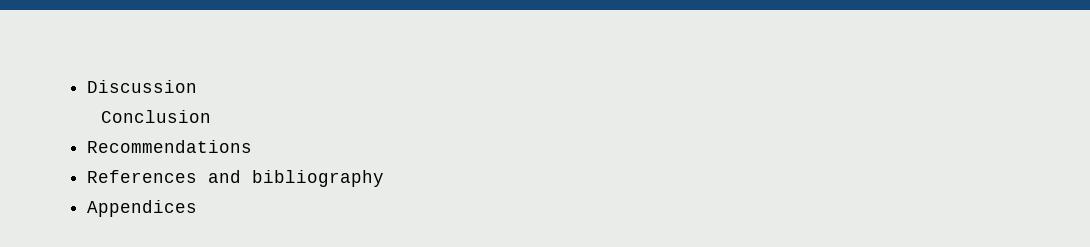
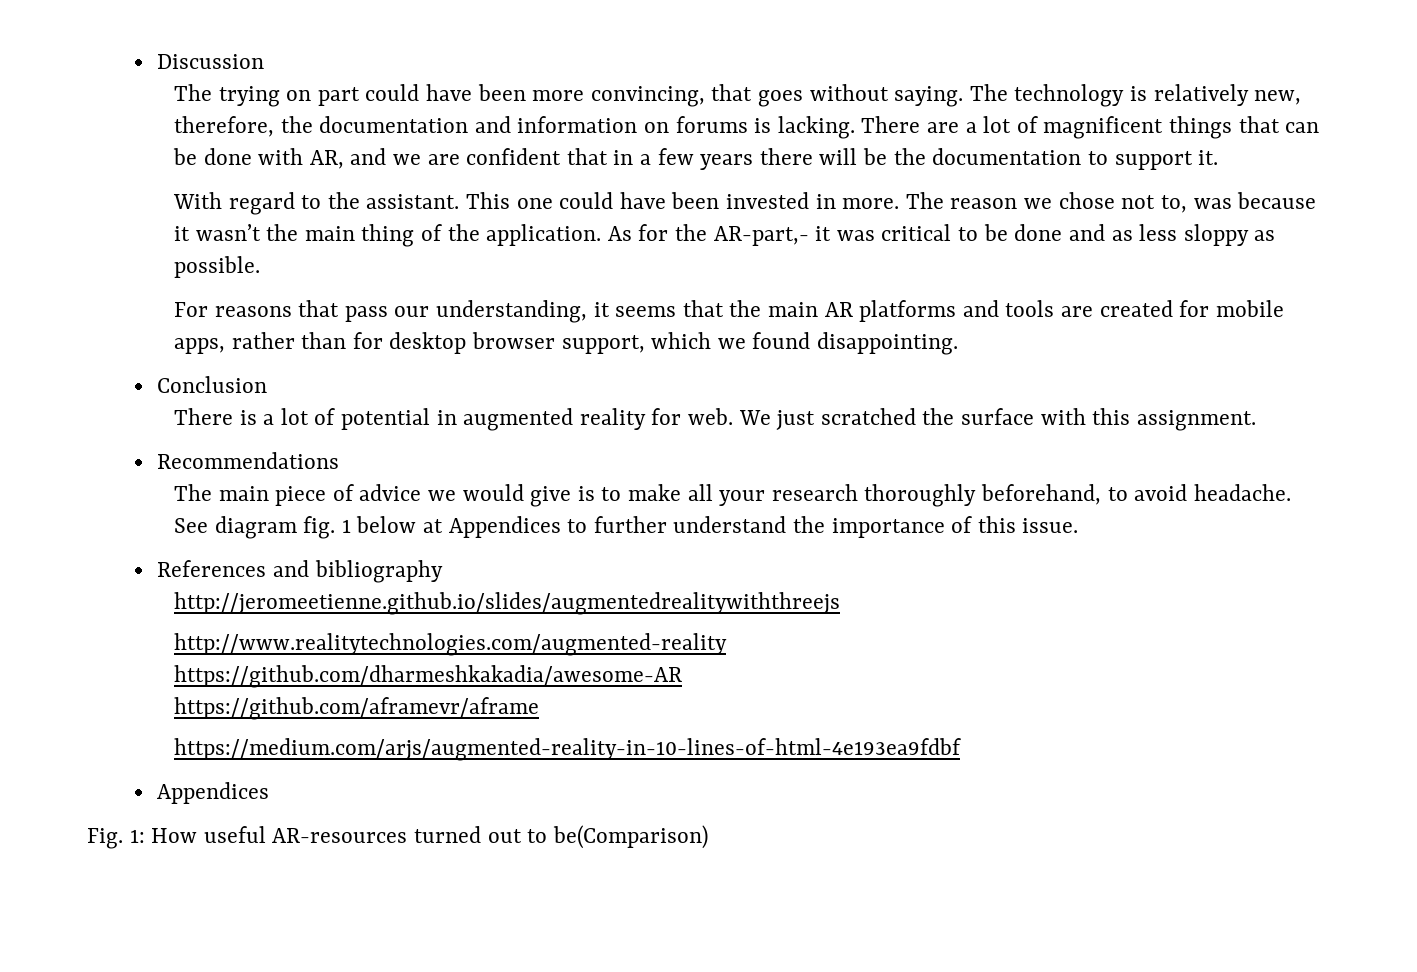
[100,110,211,123] [87,140,253,153] [87,170,385,187] [87,200,198,217] Conclusion // Recommendations // References and bibliography // Appendices -> [173,84,1302,107] [173,116,1320,139] [172,148,1219,170] [172,192,1317,215] [173,224,1276,247] [173,256,260,278] [173,300,1284,323] [173,332,959,355] [157,376,268,393] [173,408,1256,431] [157,452,340,469] [173,484,1291,507] [173,516,1079,539] [157,560,443,583] [173,592,840,615] [173,633,727,656] [173,665,682,688] [173,697,539,720] [173,738,961,761] [157,782,270,804] [87,825,708,849] The trying on part could have been more convincing, that goes without saying. The technology is relatively new, therefore, the documentation and information on forums is lacking. There are a lot of magnificent things that can be done with AR, and we are confident that in a few years there will be the documentation to support it. // With regard to the assistant. This one could have been invested in more. The reason we chose not to, was because it wasn’t the main thing of the application. As for the AR-part,- it was critical to be done and as less sloppy as possible. // For reasons that pass our understanding, it seems that the main AR platforms and tools are created for mobile apps, rather than for desktop browser support, which we found disappointing. // Conclusion // There is a lot of potential in augmented reality for web. We just scratched the surface with this assignment. // Recommendations // The main piece of advice we would give is to make all your research thoroughly beforehand, to avoid headache. See diagram fig. 1 below at Appendices to further understand the importance of this issue. // References and bibliography // http://jeromeetienne.github.io/slides/augmentedrealitywiththreejs // http://www.realitytechnologies.com/augmented-reality // https://github.com/dharmeshkakadia/awesome-AR // https://github.com/aframevr/aframe // https://medium.com/arjs/augmented-reality-in-10-lines-of-html-4e193ea9fdbf // Appendices // Fig. 1: How useful AR-resources turned out to be(Comparison)

